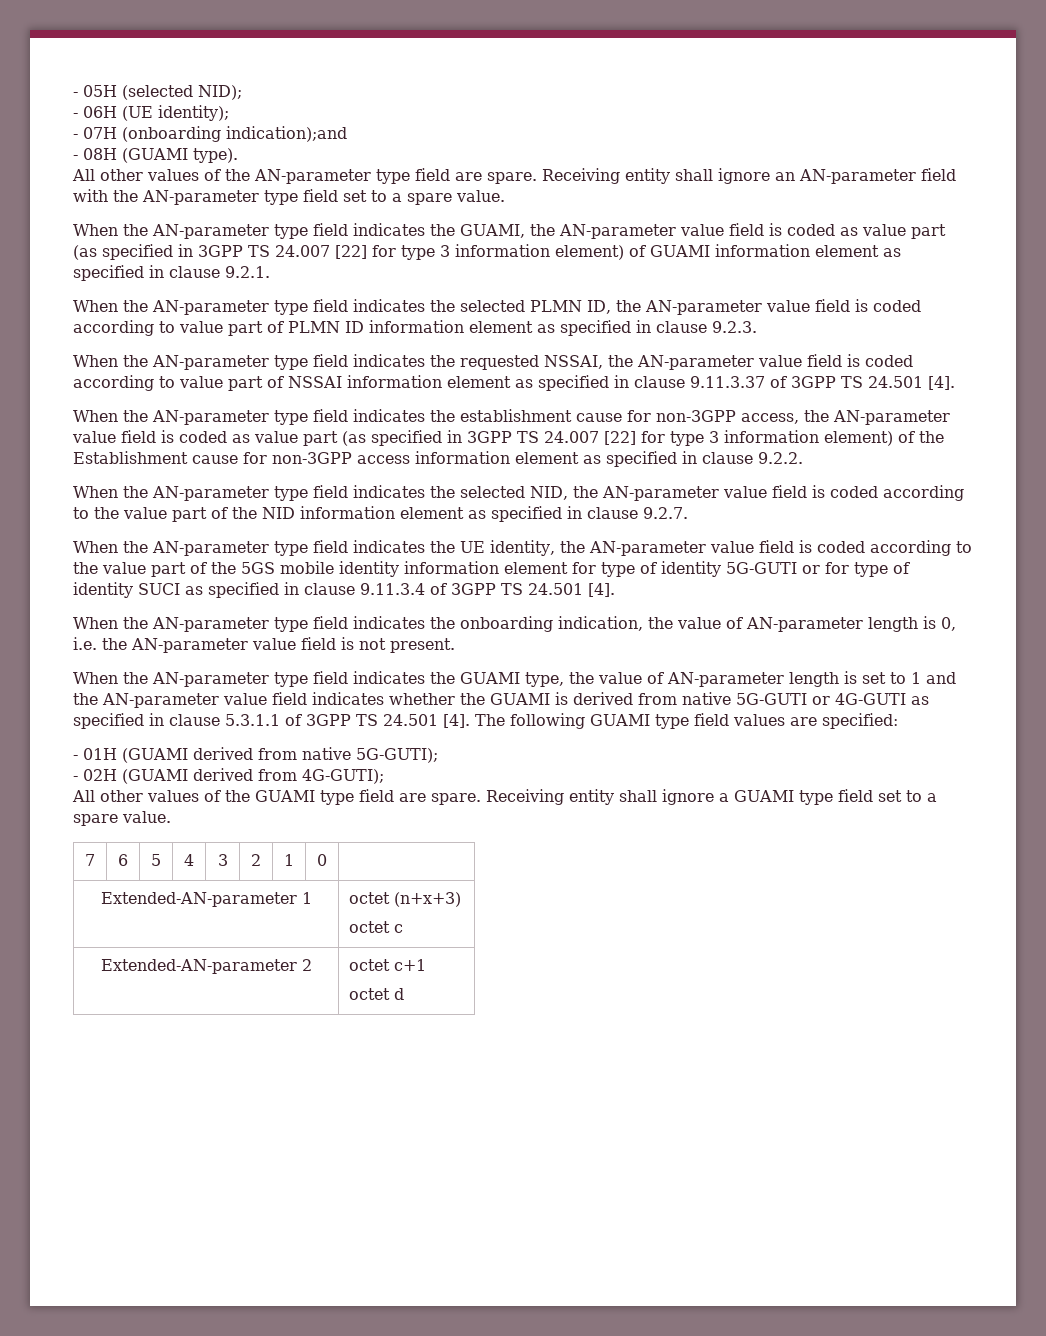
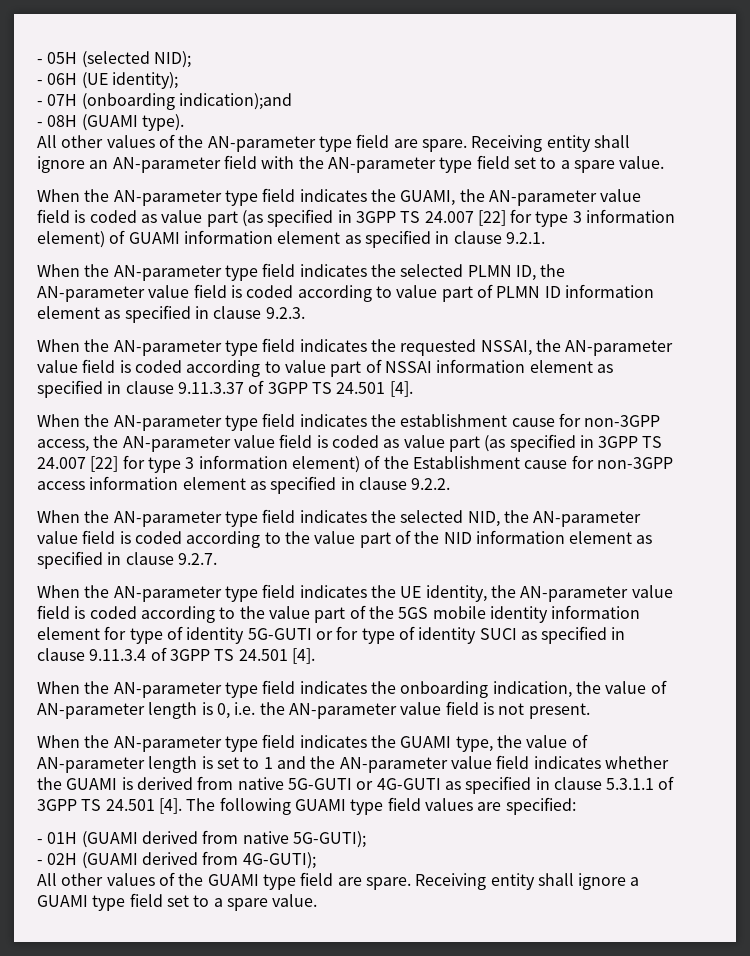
[85,854,95,866] [118,854,128,866] [151,854,161,866] [184,854,194,866] [217,854,228,866] [251,854,261,866] [284,854,294,866] [317,854,327,866] [100,892,312,907] [349,892,462,907] [349,921,404,933] [100,959,312,974] [349,959,427,971] [349,988,405,1000] // 7 | 6 | 5 | 4 | 3 | 2 | 1 | 0 | // Extended-AN-parameter 1 | octet (n+x+3) // octet c // Extended-AN-parameter 2 | octet c+1 // octet d -> (318, 900) none

